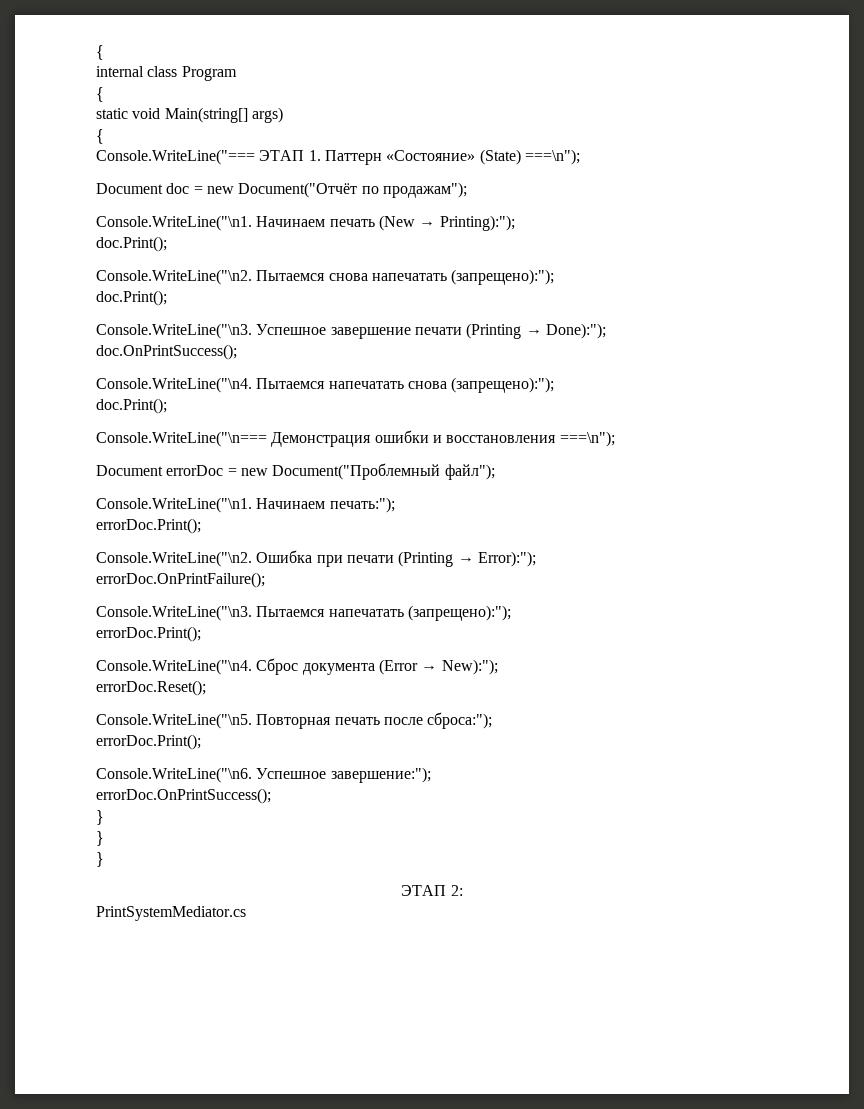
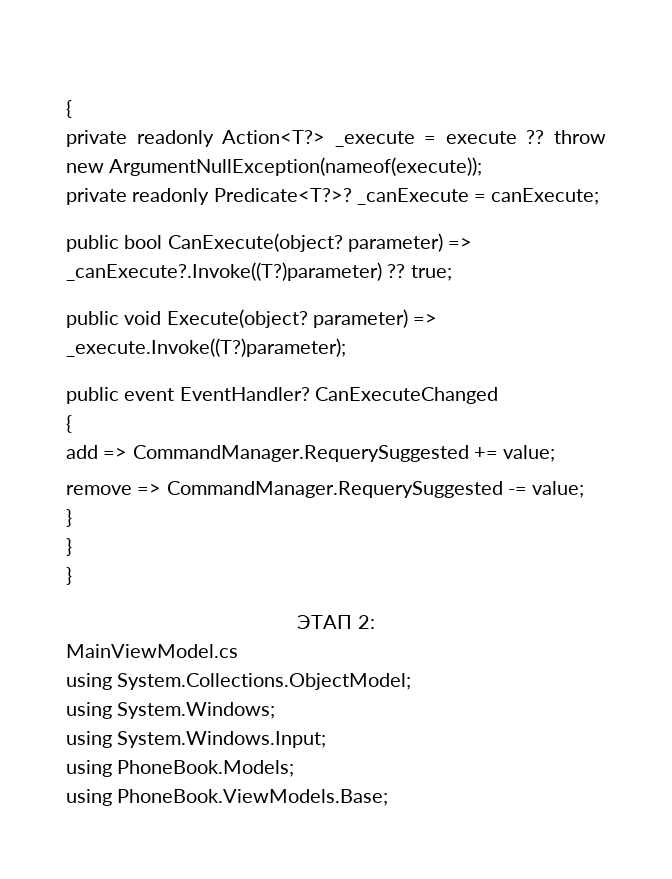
[96,45,104,60] [96,66,237,81] [96,87,104,102] [96,107,283,123] [96,129,104,144] [96,149,580,165] [96,182,467,198] [96,215,515,231] [96,236,167,252] [96,269,555,285] [96,290,167,306] [96,323,606,339] [96,344,237,360] [96,377,555,393] [96,398,167,414] [96,430,615,447] [96,463,495,480] [96,497,395,513] [96,518,201,534] [96,550,536,567] [96,572,265,588] [96,605,511,621] [96,626,201,642] [96,658,498,675] [96,680,206,696] [96,712,493,729] [96,734,201,750] [96,767,431,783] [96,788,271,804] { // internal class Program // { // static void Main(string[] args) // { // Console.WriteLine("=== ЭТАП 1. Паттерн «Состояние» (State) ===\n"); // Document doc = new Document("Отчёт по продажам"); // Console.WriteLine("\n1. Начинаем печать (New → Printing):"); // doc.Print(); // Console.WriteLine("\n2. Пытаемся снова напечатать (запрещено):"); // doc.Print(); // Console.WriteLine("\n3. Успешное завершение печати (Printing → Done):"); // doc.OnPrintSuccess(); // Console.WriteLine("\n4. Пытаемся напечатать снова (запрещено):"); // doc.Print(); // Console.WriteLine("\n=== Демонстрация ошибки и восстановления ===\n"); // Document errorDoc = new Document("Проблемный файл"); // Console.WriteLine("\n1. Начинаем печать:"); // errorDoc.Print(); // Console.WriteLine("\n2. Ошибка при печати (Printing → Error):"); // errorDoc.OnPrintFailure(); // Console.WriteLine("\n3. Пытаемся напечатать (запрещено):"); // errorDoc.Print(); // Console.WriteLine("\n4. Сброс документа (Error → New):"); // errorDoc.Reset(); // Console.WriteLine("\n5. Повторная печать после сброса:"); // errorDoc.Print(); // Console.WriteLine("\n6. Успешное завершение:"); // errorDoc.OnPrintSuccess(); -> [66,100,72,118] [66,130,606,147] [66,157,483,176] [66,188,600,205] [66,233,473,252] [66,262,452,281] [66,309,438,328] [66,338,346,357] [66,387,498,404] [66,415,72,433] [66,445,556,462] [66,481,585,498] { // private readonly Action<T?> _execute = execute ?? throw new ArgumentNullException(nameof(execute)); // private readonly Predicate<T?>? _canExecute = canExecute; // public bool CanExecute(object? parameter) => _canExecute?.Invoke((T?)parameter) ?? true; // public void Execute(object? parameter) => _execute.Invoke((T?)parameter); // public event EventHandler? CanExecuteChanged // { // add => CommandManager.RequerySuggested += value; // remove => CommandManager.RequerySuggested -= value;
[96,906,246,921] PrintSystemMediator.cs -> [66,644,238,658] [66,673,412,690] [66,702,276,719] [66,731,327,748] [66,760,295,777] [66,789,389,806] MainViewModel.cs // using System.Collections.ObjectModel; // using System.Windows; // using System.Windows.Input; // using PhoneBook.Models; // using PhoneBook.ViewModels.Base;

